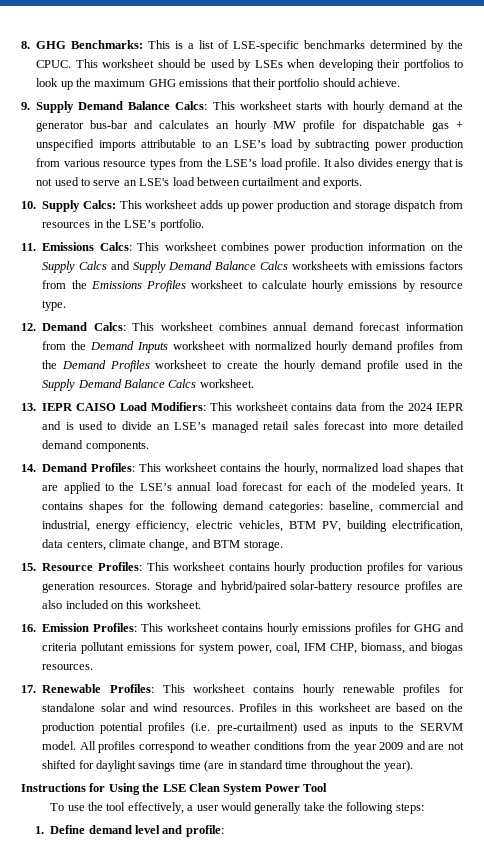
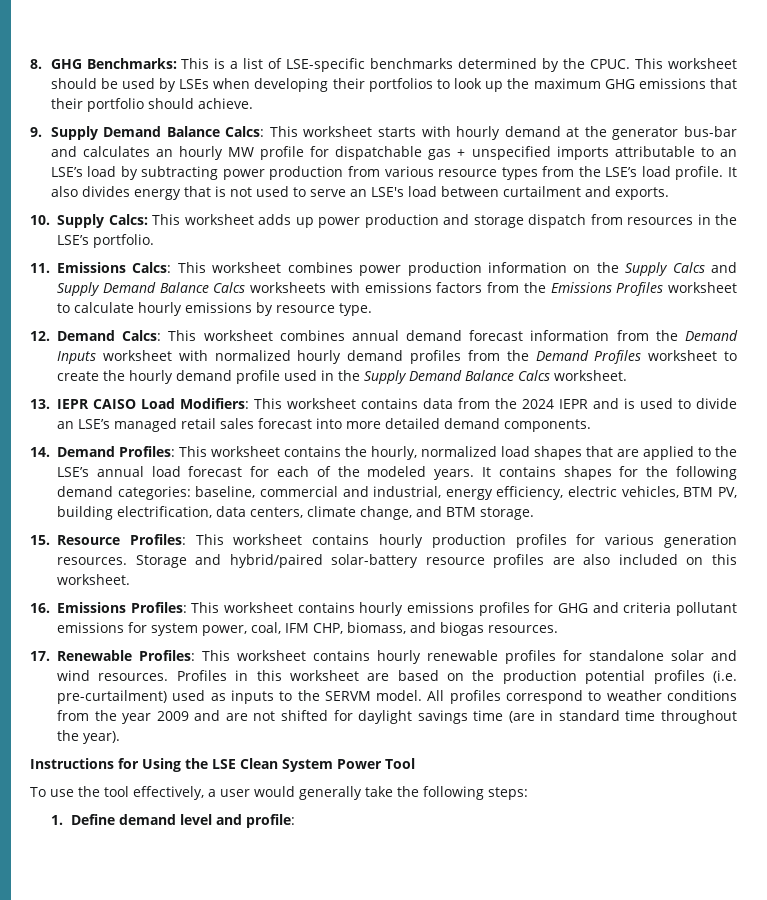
[42,623,90,632] Emission -> [57,602,126,613] Emissions

